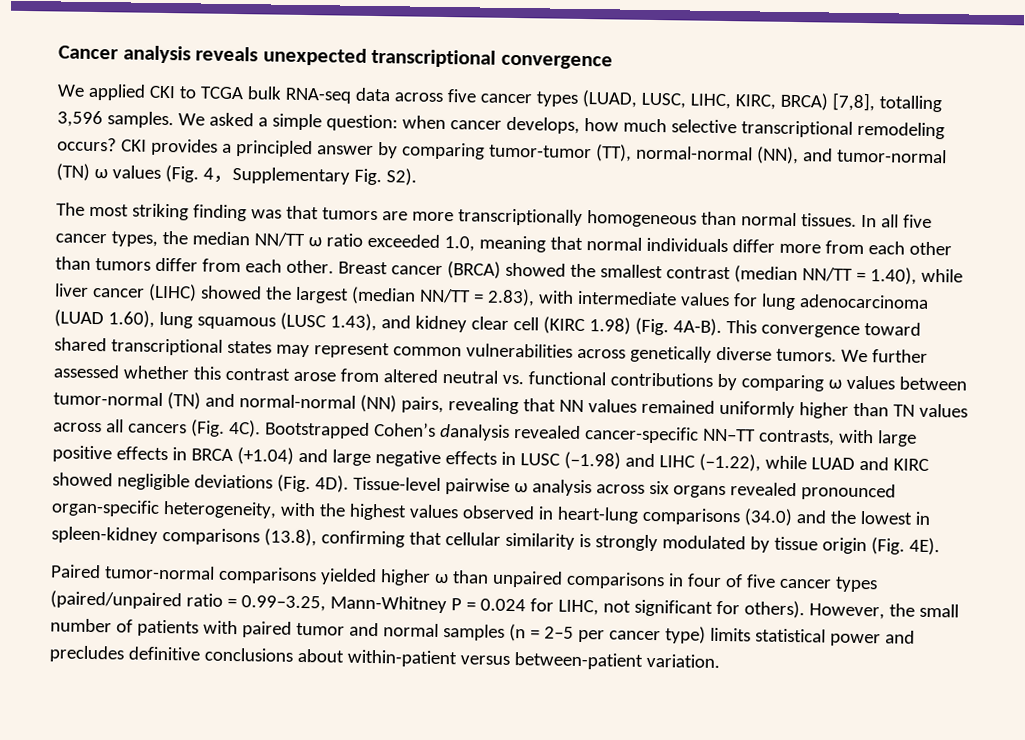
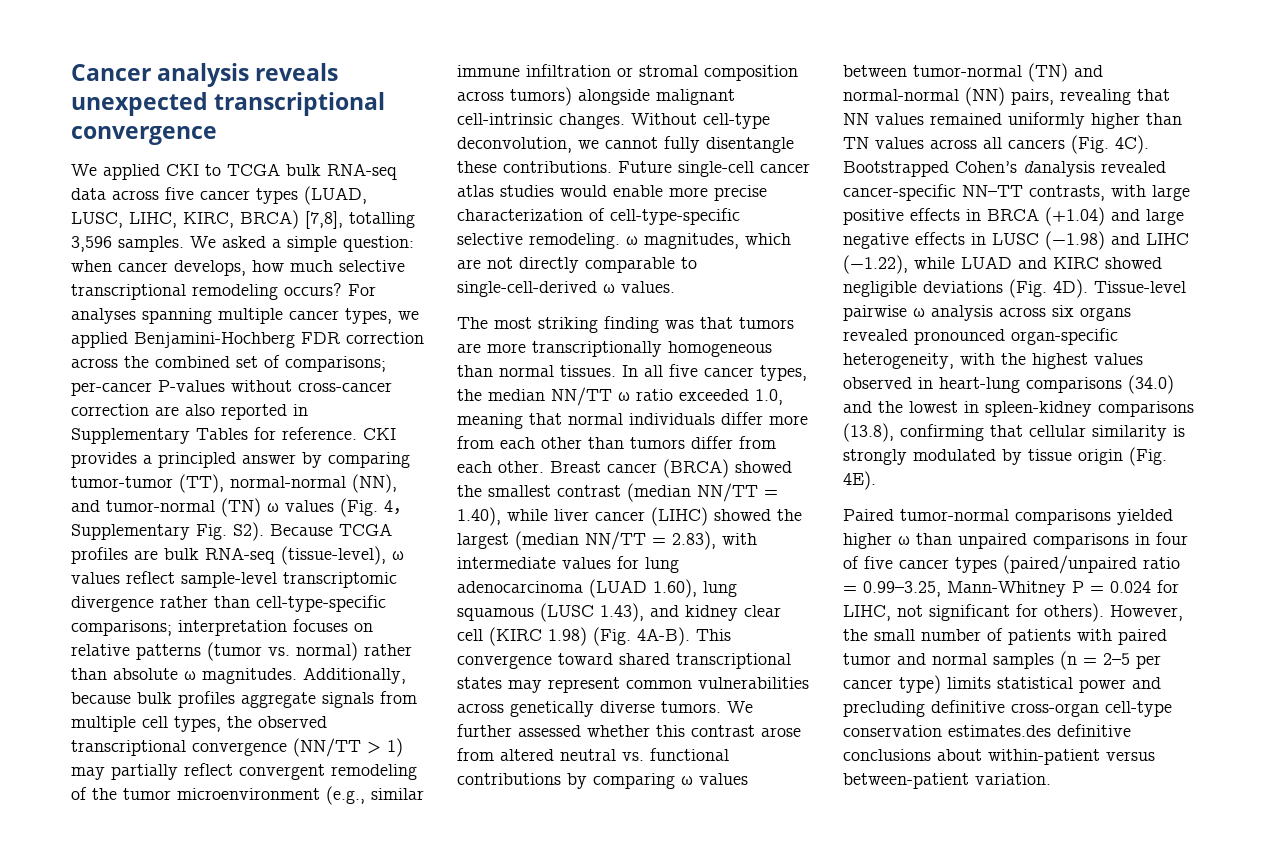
(117, 144) none -> [348,284,376,296] [71,308,419,324] [71,332,424,348] [71,355,386,372] [71,380,392,396] [71,404,308,420] [71,427,357,444] For analyses spanning multiple cancer types, we applied Benjamini-Hochberg FDR correction across the combined set of comparisons; per-cancer P-values without cross-cancer correction are also reported in Supplementary Tables for reference.
(417, 177) none -> [270,523,392,536] [71,546,404,565] [71,571,397,588] [71,595,386,612] [71,619,373,636] [71,642,412,661] [71,667,406,684] [71,691,417,708] [71,716,327,732] [71,738,403,757] [71,763,417,780] [71,786,424,805] [457,64,798,81] [457,87,735,106] [457,113,770,129] [457,136,794,153] [457,161,810,177] [457,185,767,201] [457,208,740,225] [457,233,791,249] [457,257,697,273] [457,281,675,297] Because TCGA profiles are bulk RNA-seq (tissue-level), ω values reflect sample-level transcriptomic divergence rather than cell-type-specific comparisons; interpretation focuses on relative patterns (tumor vs. normal) rather than absolute ω magnitudes. Additionally, because bulk profiles aggregate signals from multiple cell types, the observed transcriptional convergence (NN/TT > 1) may partially reflect convergent remodeling of the tumor microenvironment (e.g., similar immune infiltration or stromal composition across tumors) alongside malignant cell-intrinsic changes. Without cell-type deconvolution, we cannot fully disentangle these contributions. Future single-cell cancer atlas studies would enable more precise characterization of cell-type-specific selective remodeling. ω magnitudes, which are not directly comparable to single-cell-derived ω values.
[49,645,125,663] precludes -> [843,700,1172,717] [843,725,1051,737] precluding definitive cross-organ cell-type conservation estimates.des

